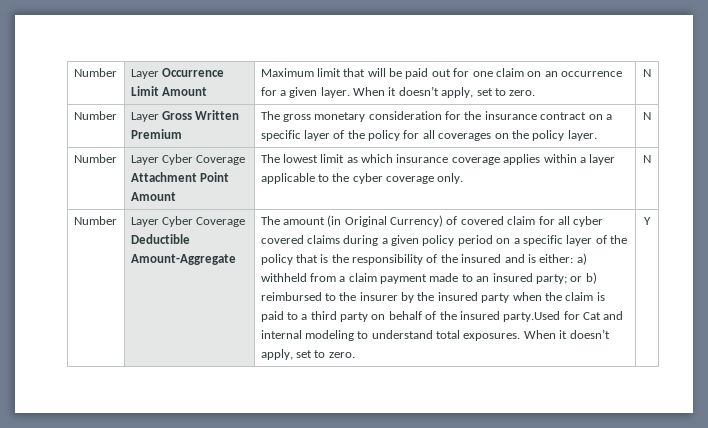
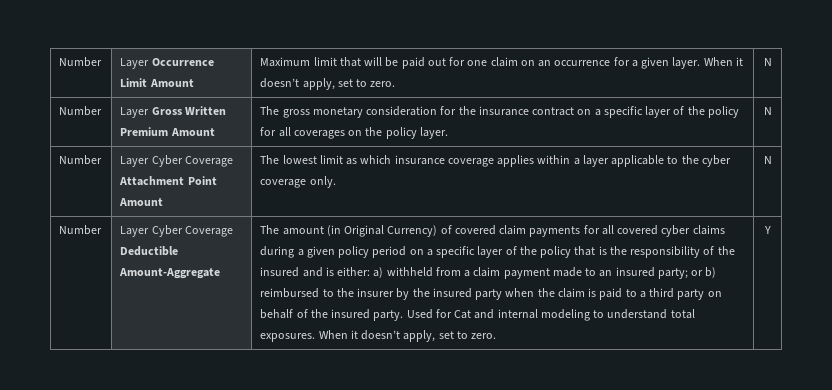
(182, 134) none -> [170,128,215,136] Amount
[538,216,604,227] [260,235,304,244] for all cyber covered -> [529,225,691,237] payments for all covered cyber
[503,311,561,322] party.Used -> [373,309,433,321] party. Used

